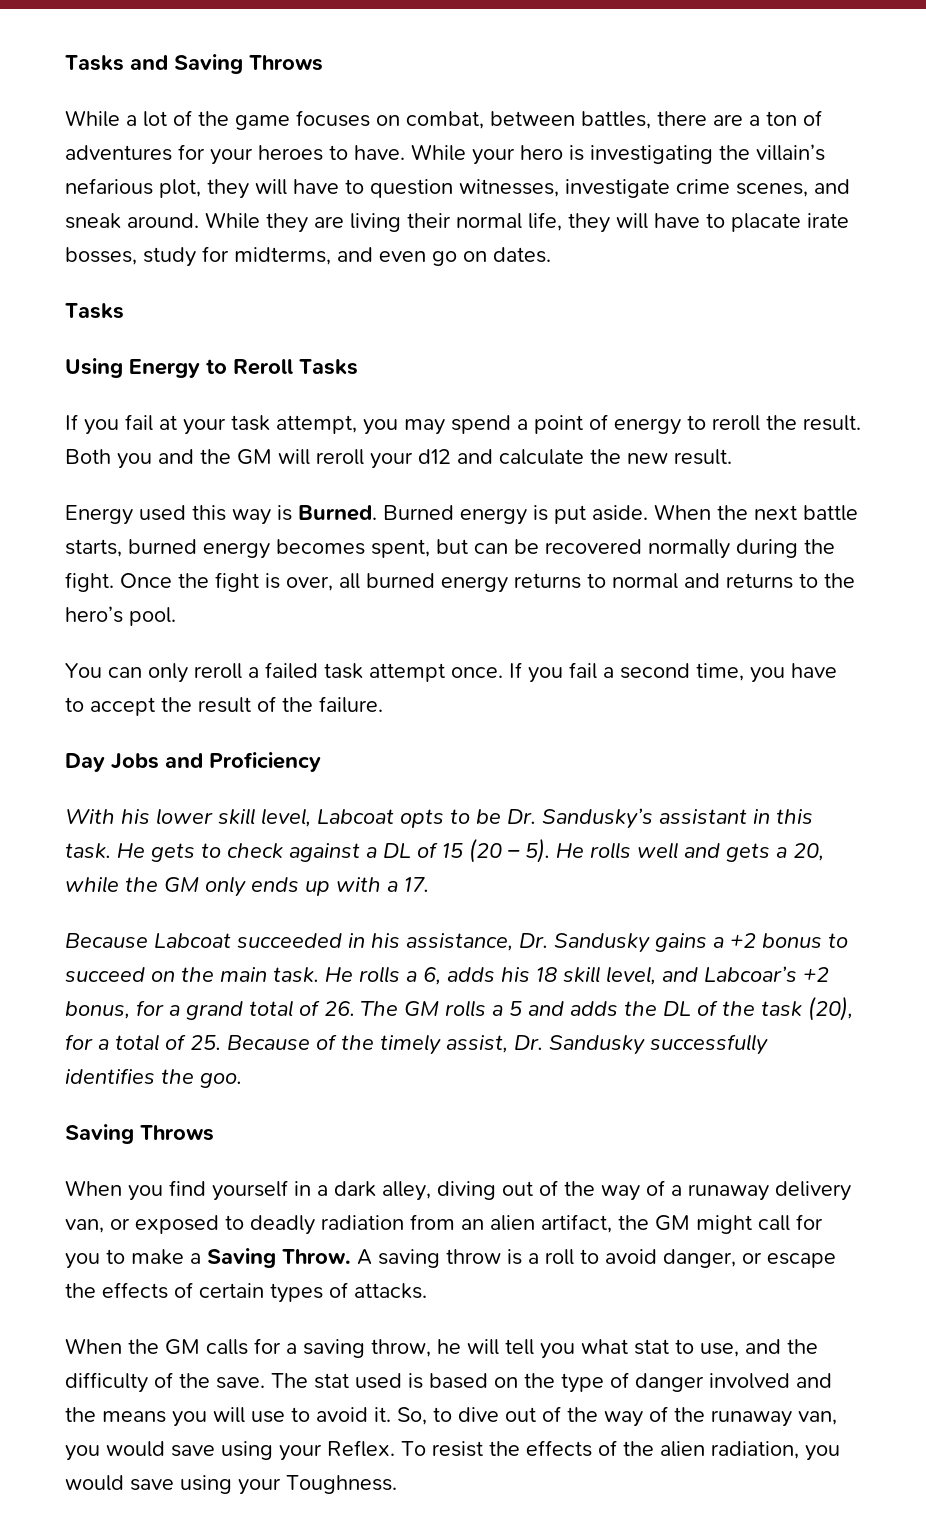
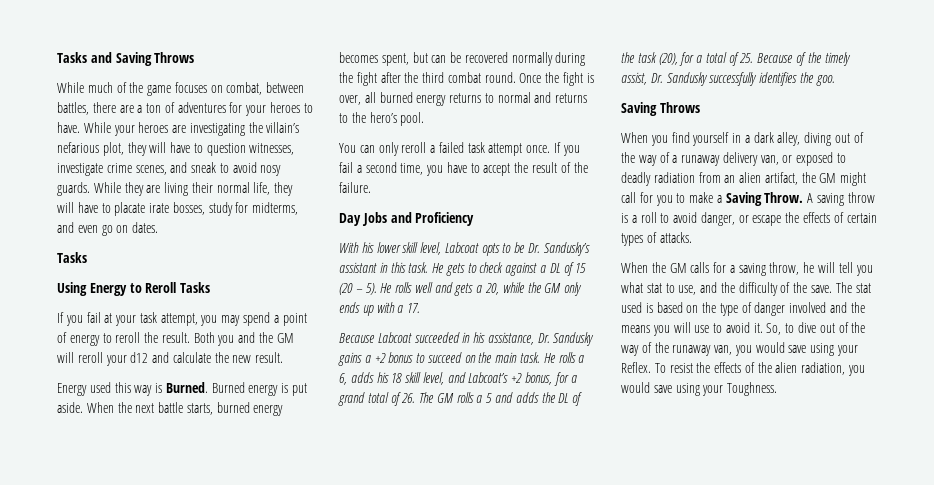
[126,111,167,127] a lot -> [87,82,113,93] much
[520,145,584,161] hero is -> [138,122,187,133] heroes are
[127,213,199,228] around. -> [219,162,282,176] [57,182,90,196] to avoid nosy guards.
[65,572,114,592] fight. -> [356,72,516,86] fight after the third combat round.
[704,966,797,982] Labcoar’s -> [468,372,509,383] Labcoat’s

